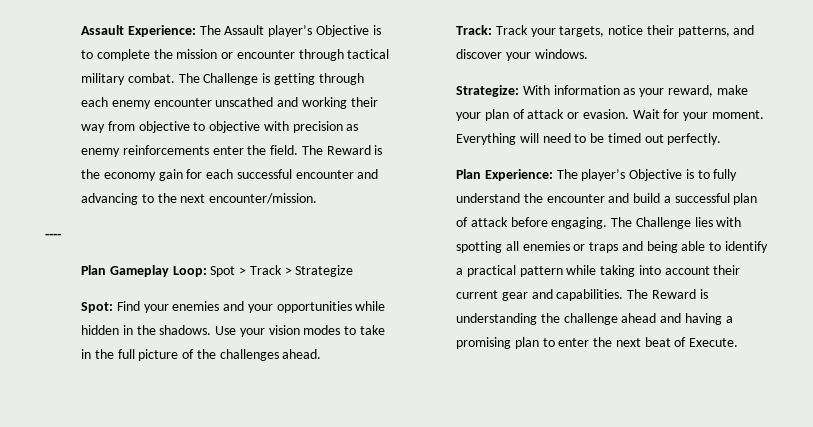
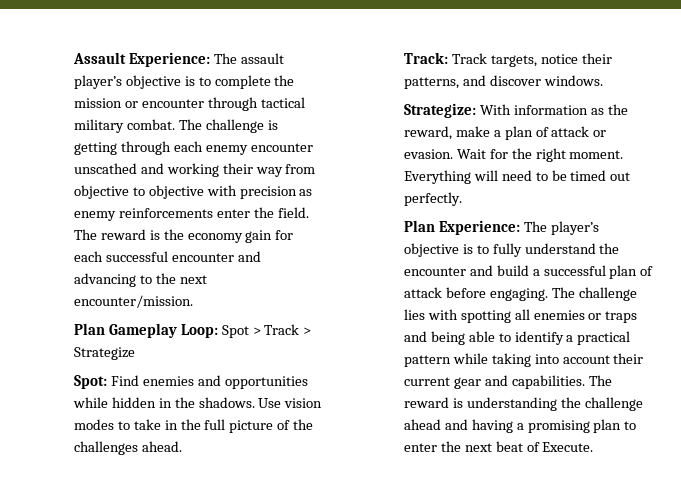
[224,25,369,37] Assault player’s Objective -> [240,53,284,64] [73,75,181,89] assault player’s objective
[203,73,259,85] Challenge -> [205,119,264,133] challenge
[326,145,371,155] Reward -> [100,229,146,240] reward
[45,233,61,239] // ---- -> (193, 301) none
[143,304,169,313] your -> (139, 380) none
[247,304,273,313] your -> (221, 380) none
[239,328,265,337] your -> (282, 403) none
[530,28,556,37] your -> (487, 58) none
[505,52,531,61] your -> (541, 80) none
[639,88,665,97] your -> [607,104,628,115] the
[456,112,482,121] your -> [493,130,501,137] a
[683,112,709,121] your -> [511,148,566,162] the right
[629,169,683,181] Objective -> [403,243,459,257] objective
[635,217,691,229] Challenge -> [578,287,637,301] challenge
[651,289,696,299] Reward -> [403,397,449,408] reward

